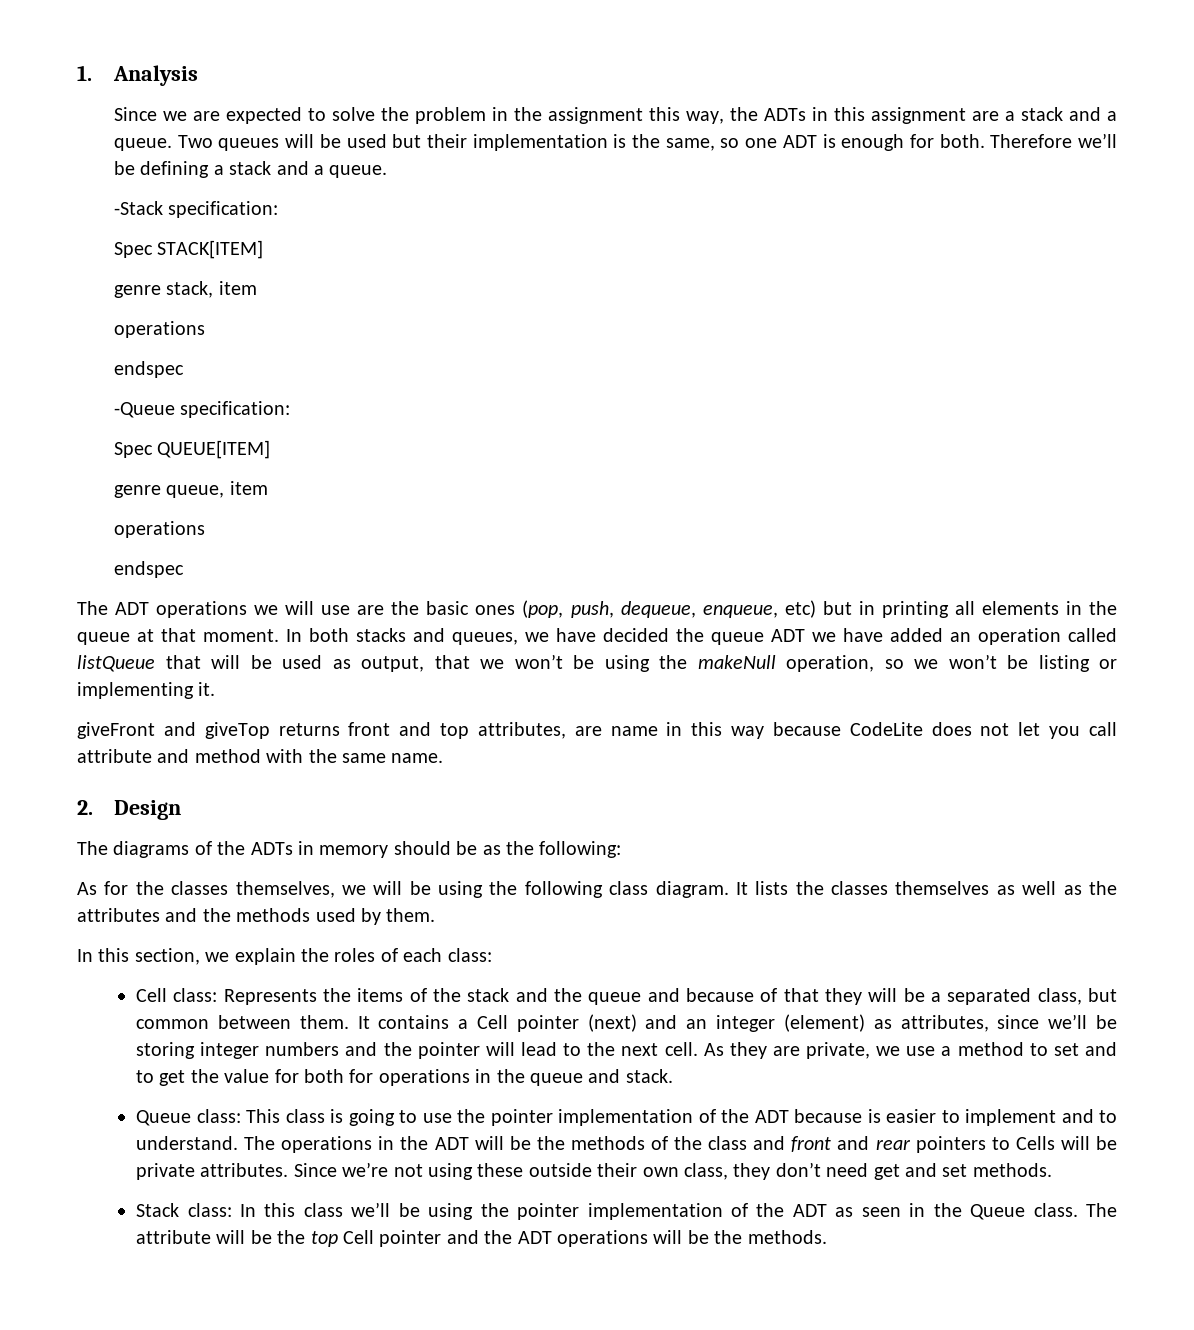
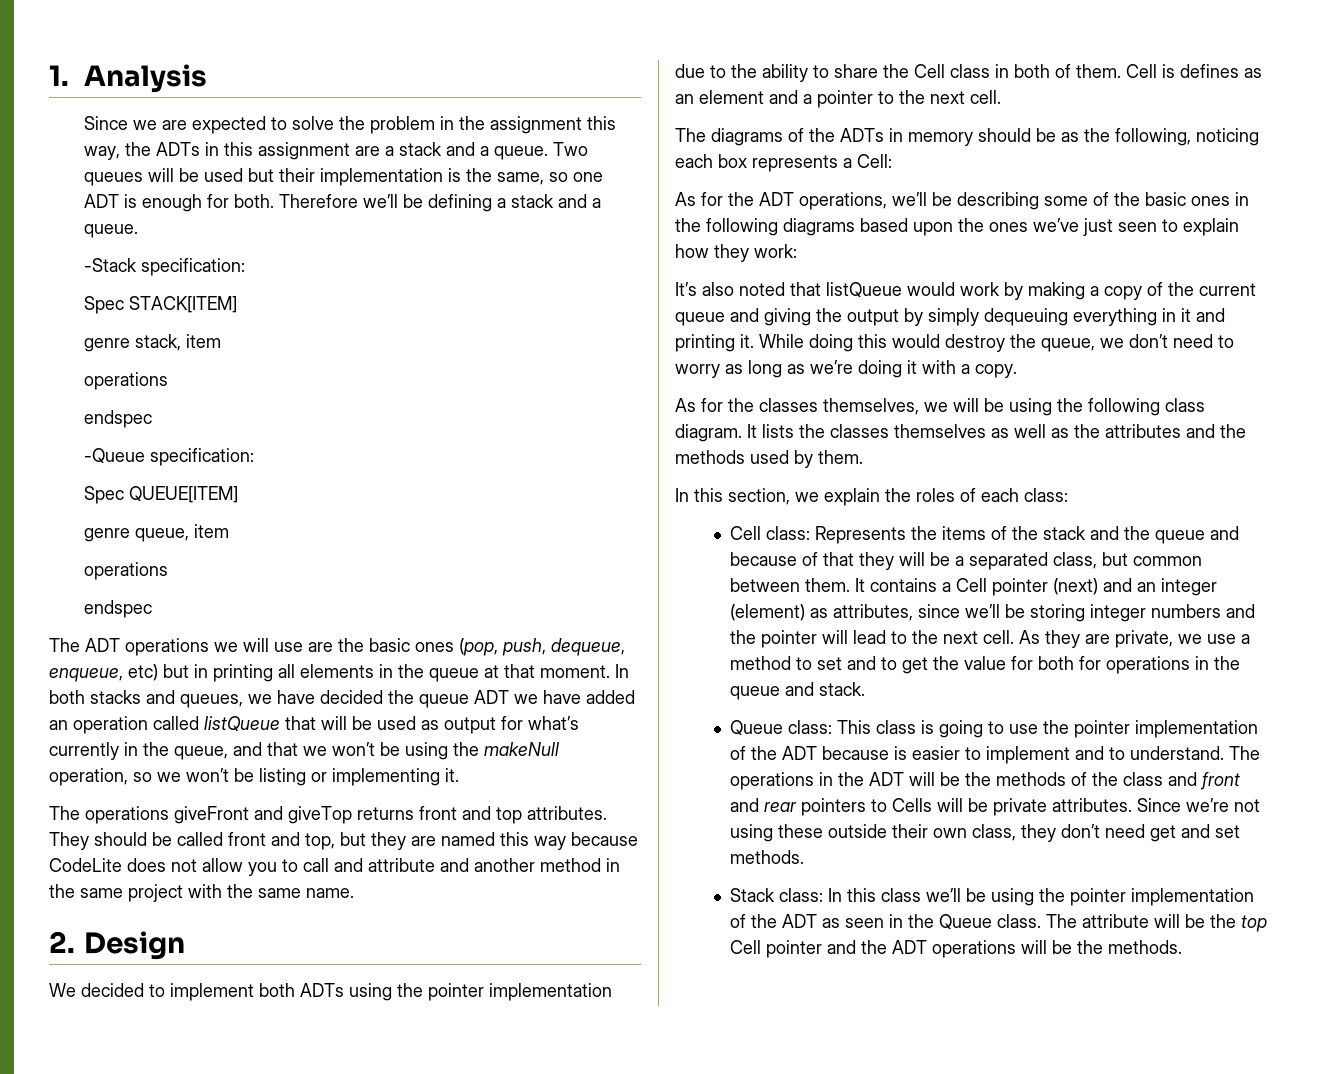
[361,656,424,672] output, -> [444,716,579,734] [49,742,262,760] output for what’s currently in the queue, and
(216, 689) none -> [49,806,169,824] The operations
[477,722,683,739] attributes, are name in -> [527,806,607,820] [49,832,495,850] attributes. They should be called front and top, but they are named
[1018,722,1118,739] [77,749,261,763] let you call attribute and method -> [202,858,620,876] [49,884,183,902] allow you to call and attribute and another method in the same project
(182, 810) none -> [49,983,612,1001] [675,64,1262,82] [675,90,1001,108] // We decided to implement both ADTs using the pointer implementation due to the ability to share the Cell class in both of them. Cell is defines as an element and a pointer to the next cell.
[539,841,622,858] following: -> [1115,128,1259,146] [675,154,892,172] [675,192,1249,210] [675,218,1239,236] [675,244,797,262] [675,282,1256,300] [675,308,1225,326] [675,334,1234,352] [675,360,1017,378] following, noticing each box represents a Cell: // As for the ADT operations, we’ll be describing some of the basic ones in the following diagrams based upon the ones we’ve just seen to explain how they work: // It’s also noted that listQueue would work by making a copy of the current queue and giving the output by simply dequeuing everything in it and printing it. While doing this would destroy the queue, we don’t need to worry as long as we’re doing it with a copy.

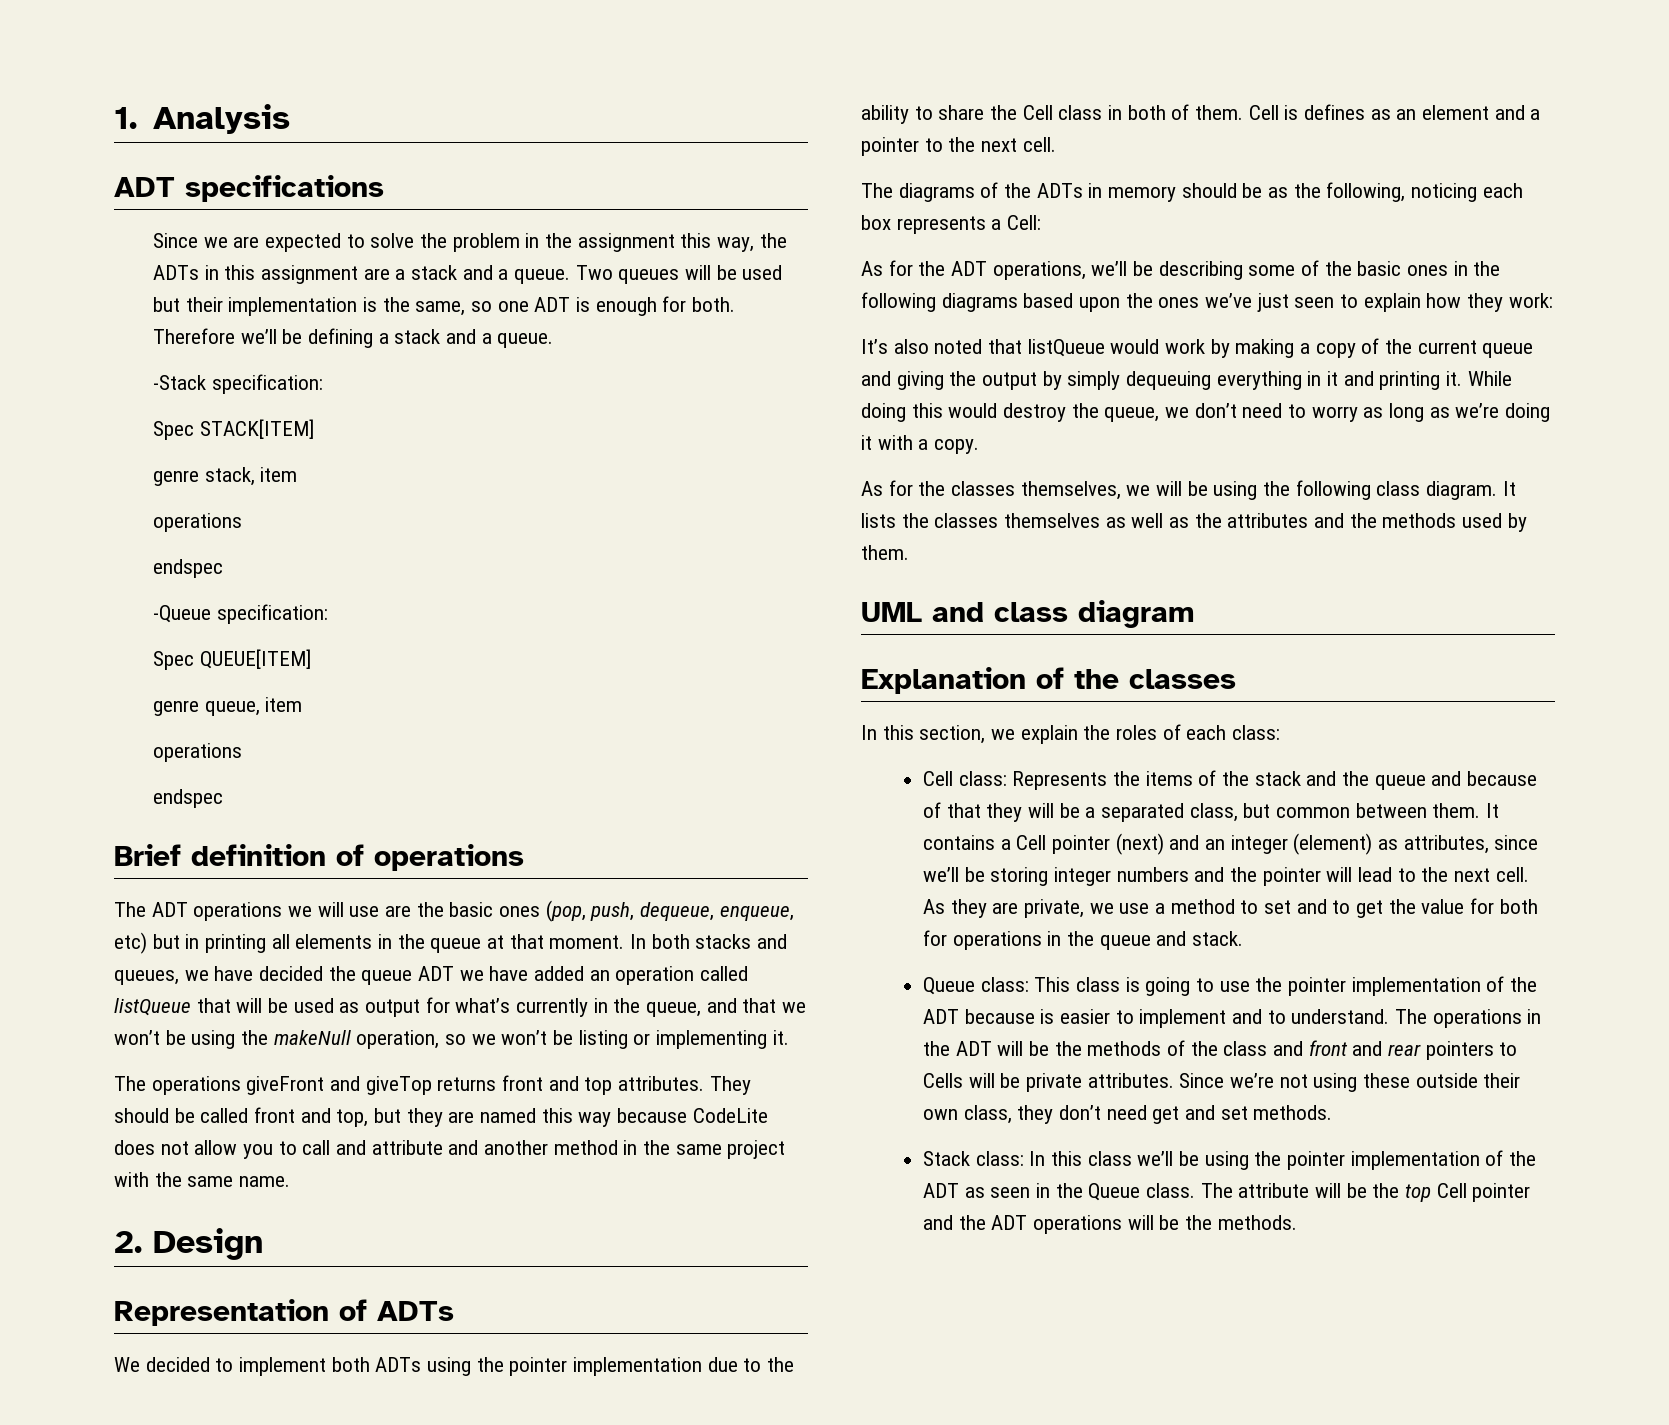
(207, 78) none -> [114,175,384,202] // ADT specifications
(152, 609) none -> [114,844,524,871] // Brief definition of operations
(185, 945) none -> [114,1299,454,1326] // Representation of ADTs
(863, 457) none -> [861,600,1195,628] [861,667,1236,694] // UML and class diagram // Explanation of the classes

